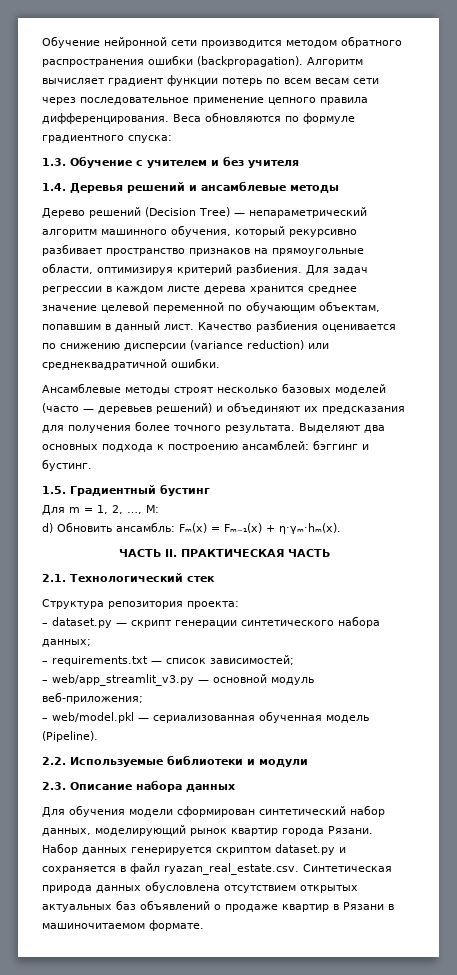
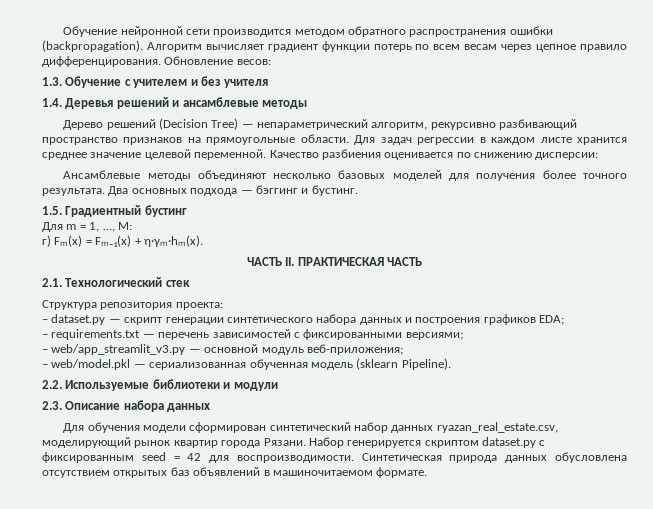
[353,78,379,84] [42,97,368,105] [42,112,355,124] [42,135,172,143] сети через последовательное применение цепного правила дифференцирования. Веса обновляются по формуле градиентного спуска: -> [501,44,628,52] [42,56,271,67] через цепное правило дифференцирования. Обновление весов:
[42,225,357,237] [42,244,364,256] [42,263,302,275] алгоритм машинного обучения, который рекурсивно разбивает пространство признаков на прямоугольные области, оптимизируя критерий разбиения. -> [371,119,578,130] [42,134,349,145] алгоритм, рекурсивно разбивающий пространство признаков на прямоугольные области.
[204,286,246,294] дерева -> (572, 140) none
[153,301,380,313] [42,321,194,332] переменной по обучающим объектам, попавшим в данный лист. -> [194,149,267,160] переменной.
[124,340,329,351] [42,358,220,370] дисперсии (variance reduction) или среднеквадратичной ошибки. -> [535,152,599,160] дисперсии:
[174,387,214,395] строят -> [197,170,266,181] объединяют
[42,402,405,414] (часто — деревьев решений) и объединяют их предсказания -> (442, 175) none
[299,423,385,433] [42,440,309,452] Выделяют два основных подхода к построению ансамблей: -> [108,186,253,196] Два основных подхода —
[112,505,123,514] 2, -> (100, 227) none
[42,522,175,533] d) Обновить ансамбль: -> [42,235,51,247] г)
[42,639,91,647] [42,655,294,666] данных; // – requirements.txt — список зависимостей; -> [359,314,565,325] [42,329,463,340] данных и построения графиков EDA; // – requirements.txt — перечень зависимостей с фиксированными версиями;
[42,731,98,742] (Pipeline). -> [356,358,451,370] (sklearn Pipeline).
[42,828,91,836] данных, -> [391,422,558,433] данных ryazan_real_estate.csv,
[82,847,127,855] данных -> (344, 442) none
[339,847,346,853] [42,863,299,875] и сохраняется в файл ryazan_real_estate.csv. -> [539,440,546,446] [42,452,354,463] с фиксированным seed = 42 для воспроизводимости.
[42,904,112,912] актуальных -> (168, 474) none
[214,902,384,912] о продаже квартир в Рязани -> (261, 471) none

